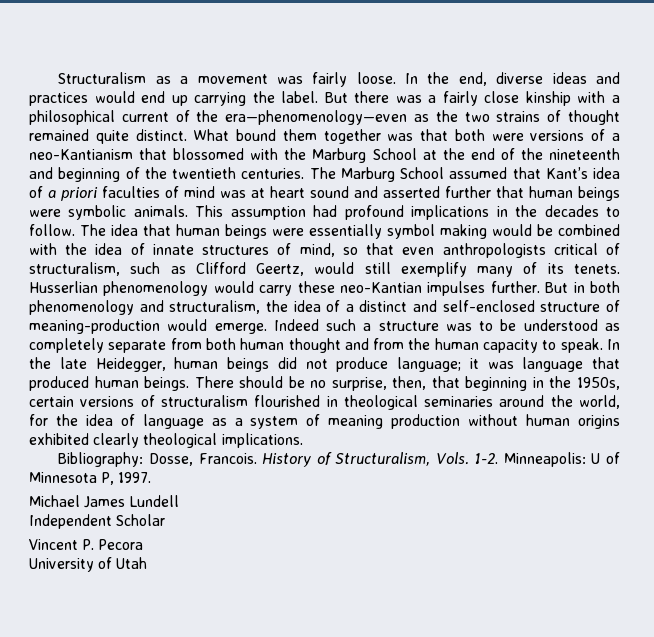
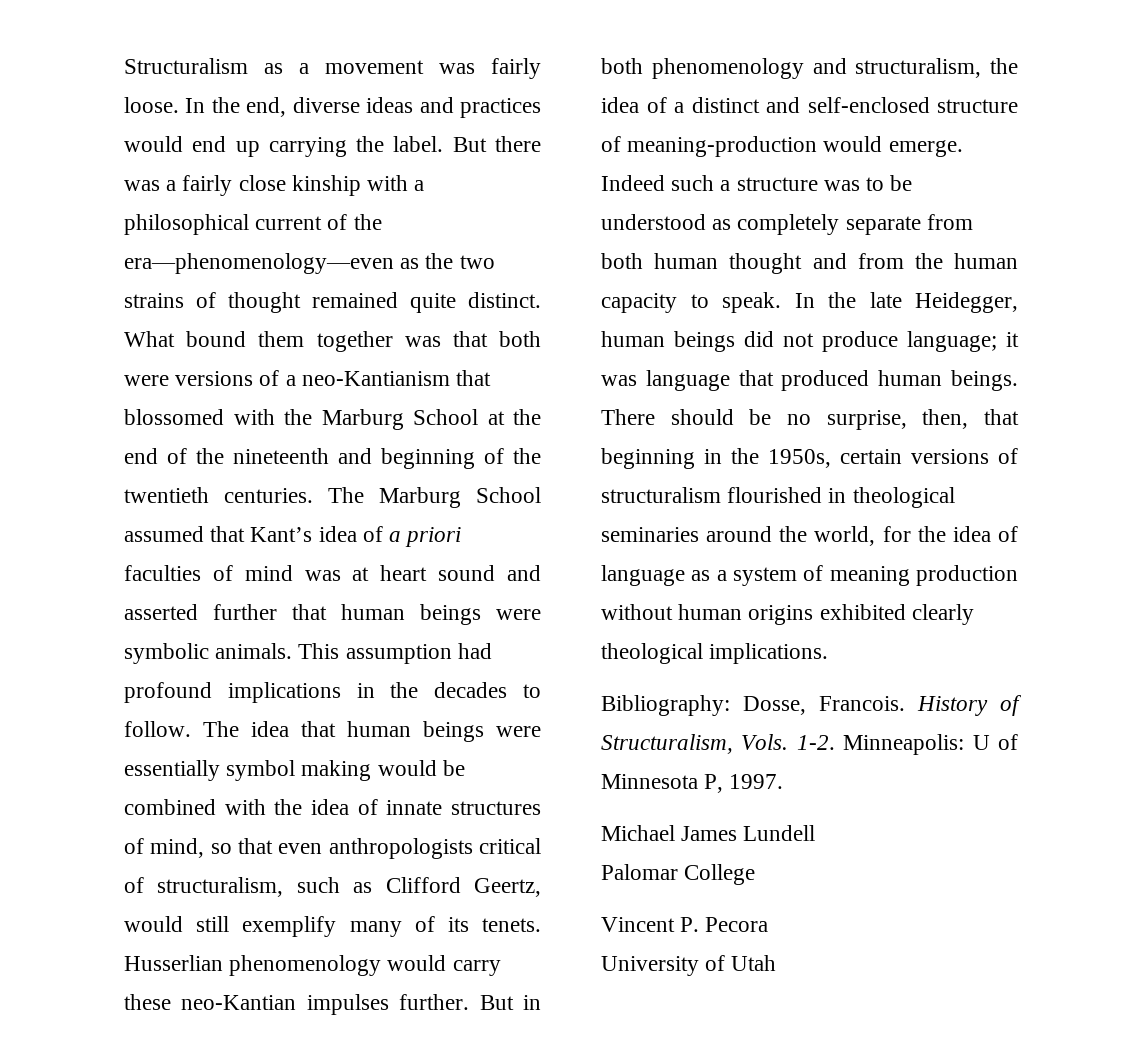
[29,514,166,529] Independent Scholar -> [601,864,756,885] Palomar College

